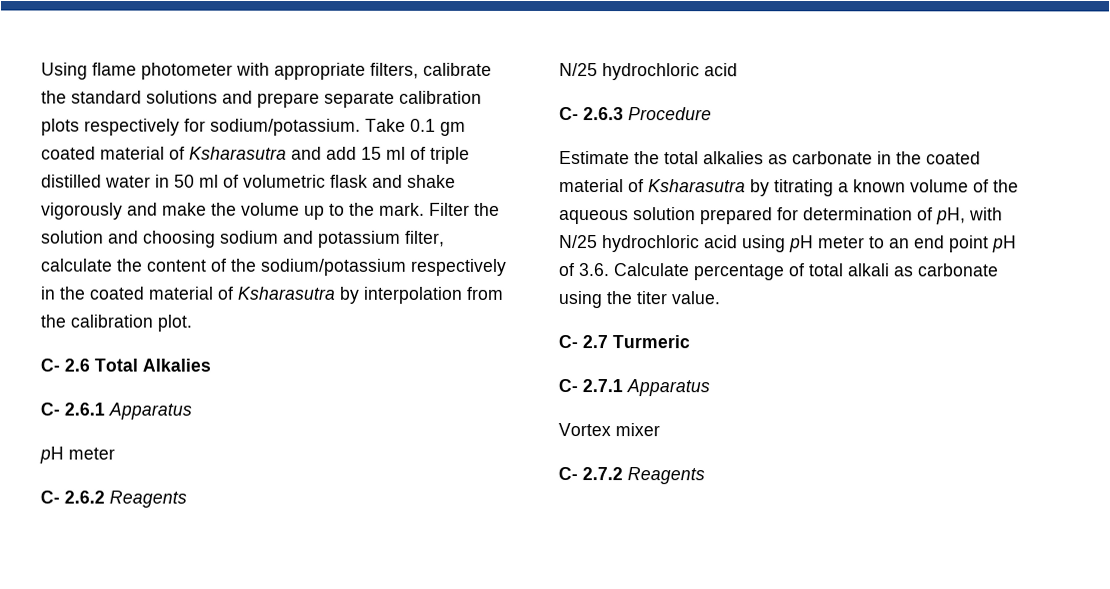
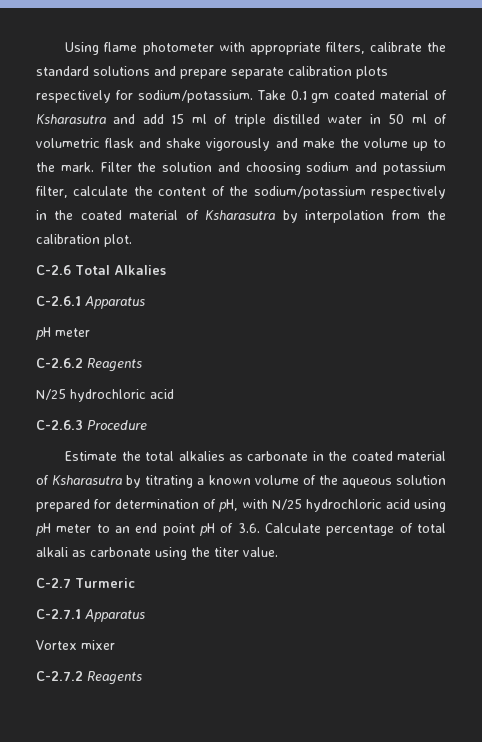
[40,358,90,372] C- 2.6 -> [36,265,71,275] C-2.6
[40,402,105,416] C- 2.6.1 -> [36,296,81,306] C-2.6.1
[40,490,105,504] C- 2.6.2 -> [36,358,83,368] C-2.6.2
[559,107,624,121] C- 2.6.3 -> [36,420,83,430] C-2.6.3
[558,335,608,349] C- 2.7 -> [36,578,71,588] C-2.7
[558,379,623,393] C- 2.7.1 -> [36,609,81,619] C-2.7.1
[558,467,623,481] C- 2.7.2 -> [36,671,83,681] C-2.7.2

